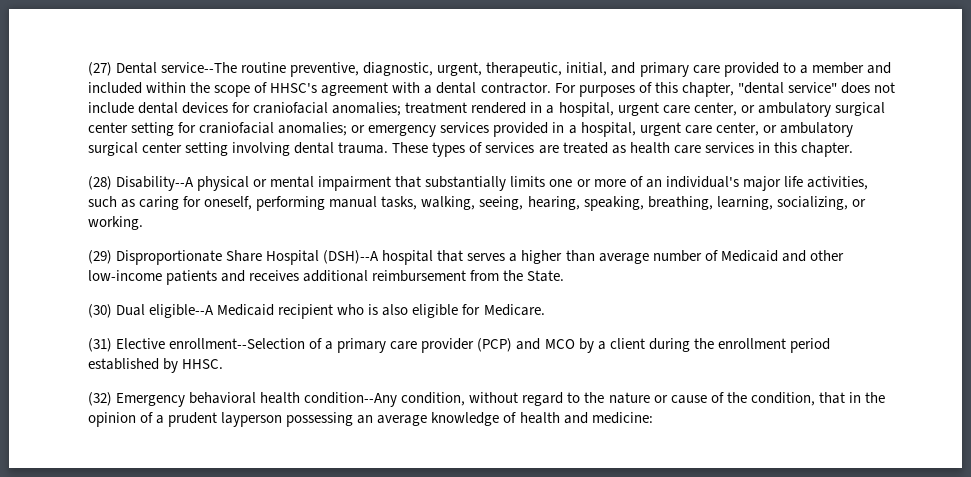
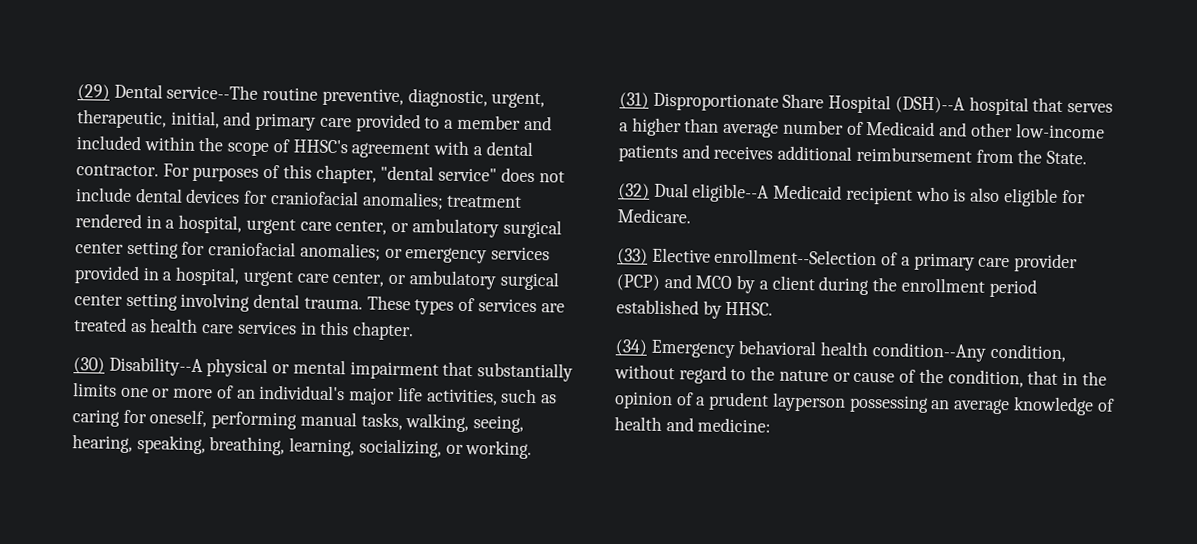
[88,62,112,76] (27) -> [77,84,110,101] (29)
[88,176,112,190] (28) -> [73,357,105,374] (30)
[88,250,112,264] (29) -> [619,92,649,109] (31)
[88,304,112,318] (30) -> [618,183,650,200] (32)
[88,338,112,352] (31) -> [617,248,648,265] (33)
[88,392,112,406] (32) -> [615,339,647,356] (34)

